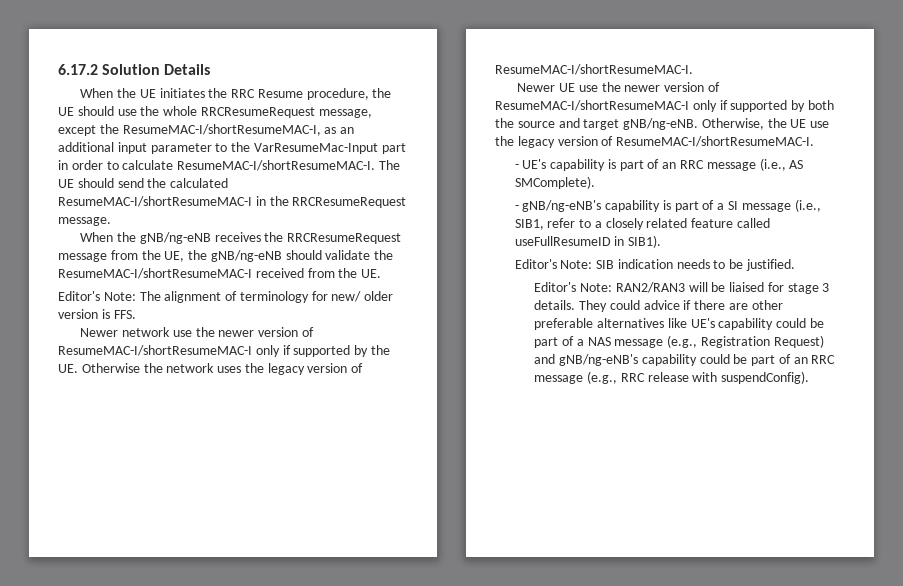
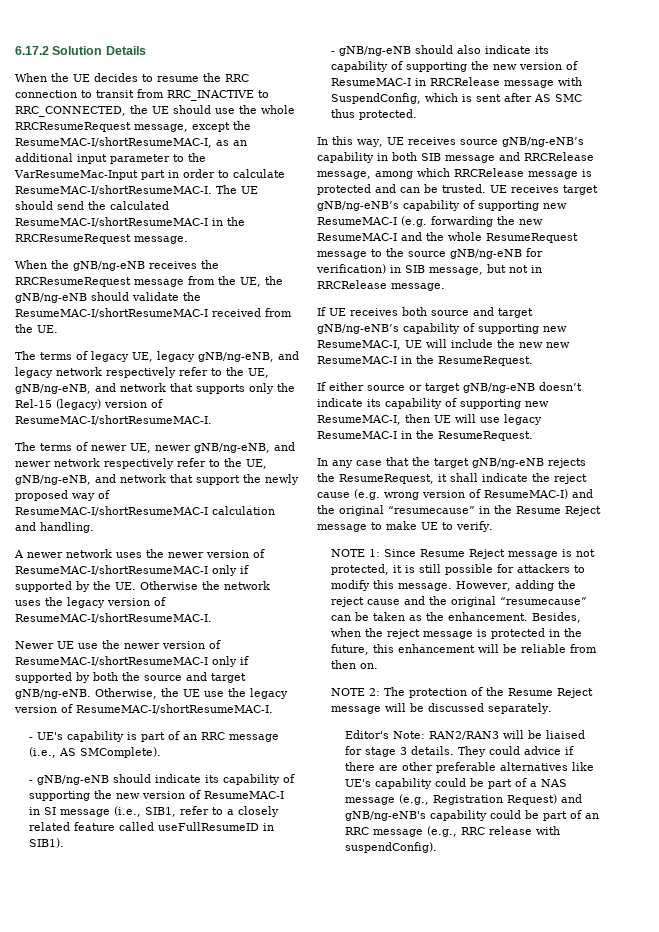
[159,88,369,100] initiates the RRC Resume procedure, -> [94,73,249,82] [15,89,269,101] [15,106,126,117] decides to resume the RRC connection to transit from RRC_INACTIVE to RRC_CONNECTED,
[58,291,394,303] [58,309,136,319] [80,327,192,337] Editor's Note: The alignment of terminology for new/ older version is FFS. // Newer network use -> [15,351,299,362] [15,367,269,378] [15,383,295,394] [15,399,163,410] [15,415,212,425] [15,442,295,453] [15,458,267,469] [15,474,299,485] [15,490,110,501] [15,506,275,516] [15,522,94,533] [14,549,142,558] The terms of legacy UE, legacy gNB/ng-eNB, and legacy network respectively refer to the UE, gNB/ng-eNB, and network that supports only the Rel-15 (legacy) version of ResumeMAC-I/shortResumeMAC-I. // The terms of newer UE, newer gNB/ng-eNB, and newer network respectively refer to the UE, gNB/ng-eNB, and network that support the newly proposed way of ResumeMAC-I/shortResumeMAC-I calculation and handling. // A newer network uses
[522,200,725,212] gNB/ng-eNB's capability is part of a -> [37,774,296,785] [29,790,285,801] [29,807,41,815] gNB/ng-eNB should indicate its capability of supporting the new version of ResumeMAC-I in
[514,259,796,271] Editor's Note: SIB indication needs to be justified. -> [331,45,550,56] [331,61,579,72] [331,77,583,88] [331,93,583,104] [331,109,418,120] [317,136,584,147] [317,152,594,163] [317,168,592,179] [317,184,598,195] [317,200,567,211] [317,216,543,227] [317,232,578,243] [317,248,543,259] [316,264,542,275] [317,280,445,291] [317,307,533,318] [317,323,567,334] [317,339,570,350] [317,355,533,366] [317,382,582,393] [317,398,549,409] [317,414,542,425] [317,430,533,441] [317,457,586,468] [317,473,587,484] [317,489,593,500] [317,505,601,516] [317,521,493,532] [331,549,596,559] [331,564,586,575] [331,580,577,591] [331,596,588,607] [331,612,582,623] [331,628,583,639] [331,644,598,655] [331,660,379,669] [331,687,594,698] [331,703,553,714] - gNB/ng-eNB should also indicate its capability of supporting the new version of ResumeMAC-I in RRCRelease message with SuspendConfig, which is sent after AS SMC thus protected. // In this way, UE receives source gNB/ng-eNB’s capability in both SIB message and RRCRelease message, among which RRCRelease message is protected and can be trusted. UE receives target gNB/ng-eNB’s capability of supporting new ResumeMAC-I (e.g. forwarding the new ResumeMAC-I and the whole ResumeRequest message to the source gNB/ng-eNB for verification) in SIB message, but not in RRCRelease message. // If UE receives both source and target gNB/ng-eNB’s capability of supporting new ResumeMAC-I, UE will include the new new ResumeMAC-I in the ResumeRequest. // If either source or target gNB/ng-eNB doesn’t indicate its capability of supporting new ResumeMAC-I, then UE will use legacy ResumeMAC-I in the ResumeRequest. // In any case that the target gNB/ng-eNB rejects the ResumeRequest, it shall indicate the reject cause (e.g. wrong version of ResumeMAC-I) and the original “resumecause” in the Resume Reject message to make UE to verify. // NOTE 1: Since Resume Reject message is not protected, it is still possible for attackers to modify this message. However, adding the reject cause and the original “resumecause” can be taken as the enhancement. Besides, when the reject message is protected in the future, this enhancement will be reliable from then on. // NOTE 2: The protection of the Resume Reject message will be discussed separately.

